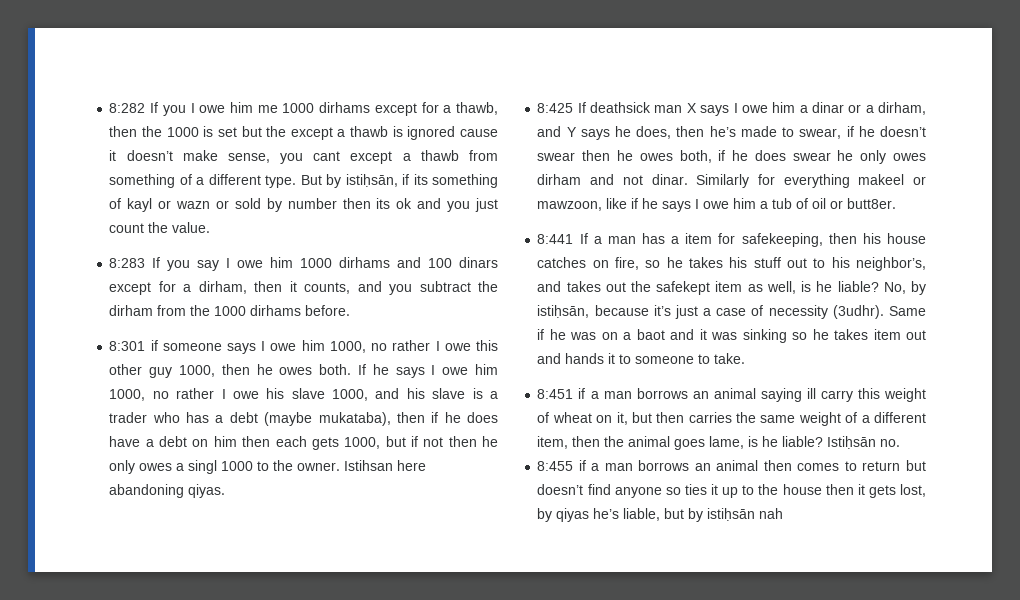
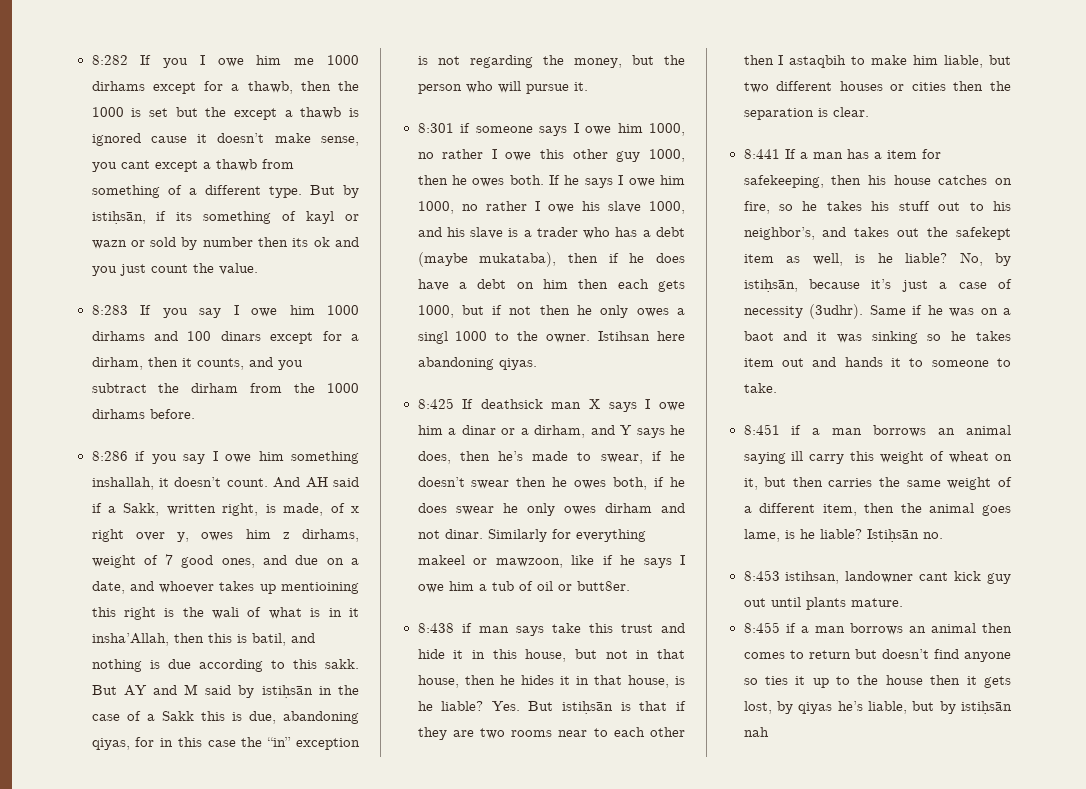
(351, 310) none -> [91,451,359,464] [91,477,359,490] [91,503,359,516] [91,529,359,542] [91,554,359,568] [91,581,359,594] [91,607,359,620] [91,633,315,646] [91,659,359,672] [91,684,359,698] [91,711,359,724] [91,737,360,750] [417,55,685,68] [417,81,588,94] // 8:286 if you say I owe him something inshallah, it doesn’t count. And AH said if a Sakk, written right, is made, of x right over y, owes him z dirhams, weight of 7 good ones, and due on a date, and whoever takes up mentioining this right is the wali of what is in it insha’Allah, then this is batil, and nothing is due according to this sakk. But AY and M said by istiḥsān in the case of a Sakk this is due, abandoning qiyas, for in this case the “in” exception is not regarding the money, but the person who will pursue it.
(897, 203) none -> [417,623,685,636] [417,649,685,662] [417,675,685,688] [417,701,686,714] [417,727,685,740] [743,55,1011,68] [743,81,1011,93] [743,107,869,120] // 8:438 if man says take this trust and hide it in this house, but not in that house, then he hides it in that house, is he liable? Yes. But istiḥsān is that if they are two rooms near to each other then I astaqbih to make him liable, but two different houses or cities then the separation is clear.
(901, 443) none -> [743,570,1011,584] [743,597,903,610] // 8:453 istihsan, landowner cant kick guy out until plants mature.

